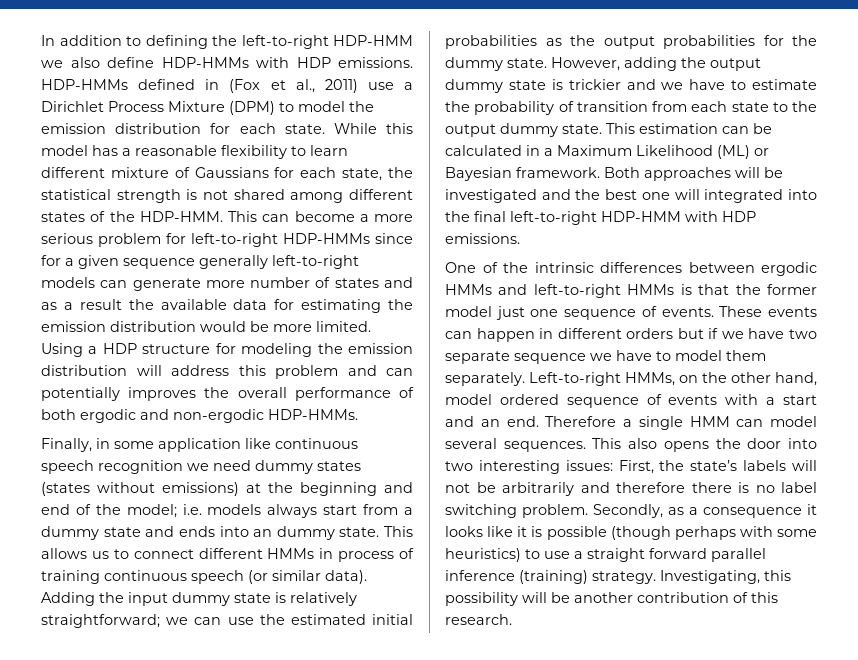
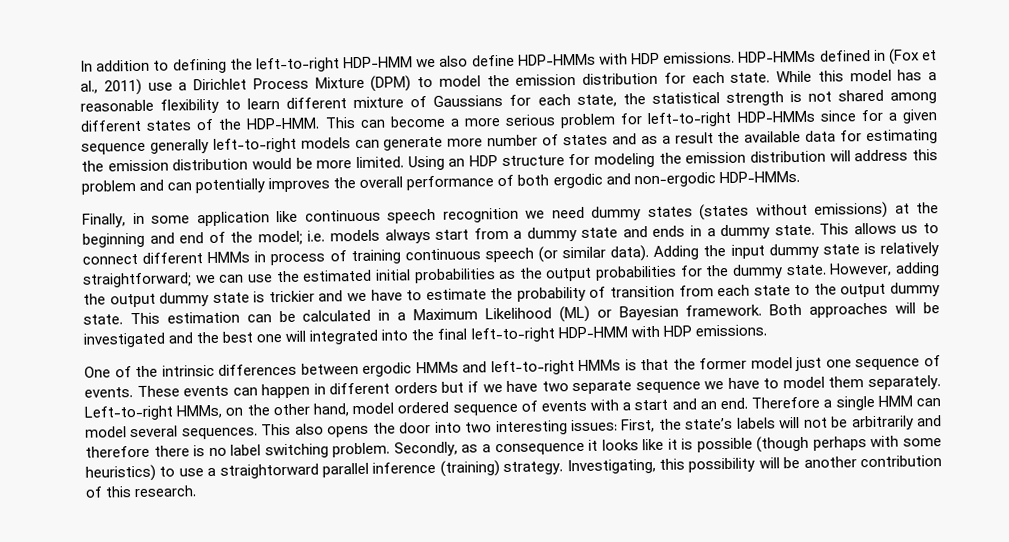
[88,346,98,354] a -> [448,158,466,167] an
[219,526,273,537] into an -> [690,225,716,237] in a
[587,548,707,562] straight forward -> [219,463,319,479] straightorward

